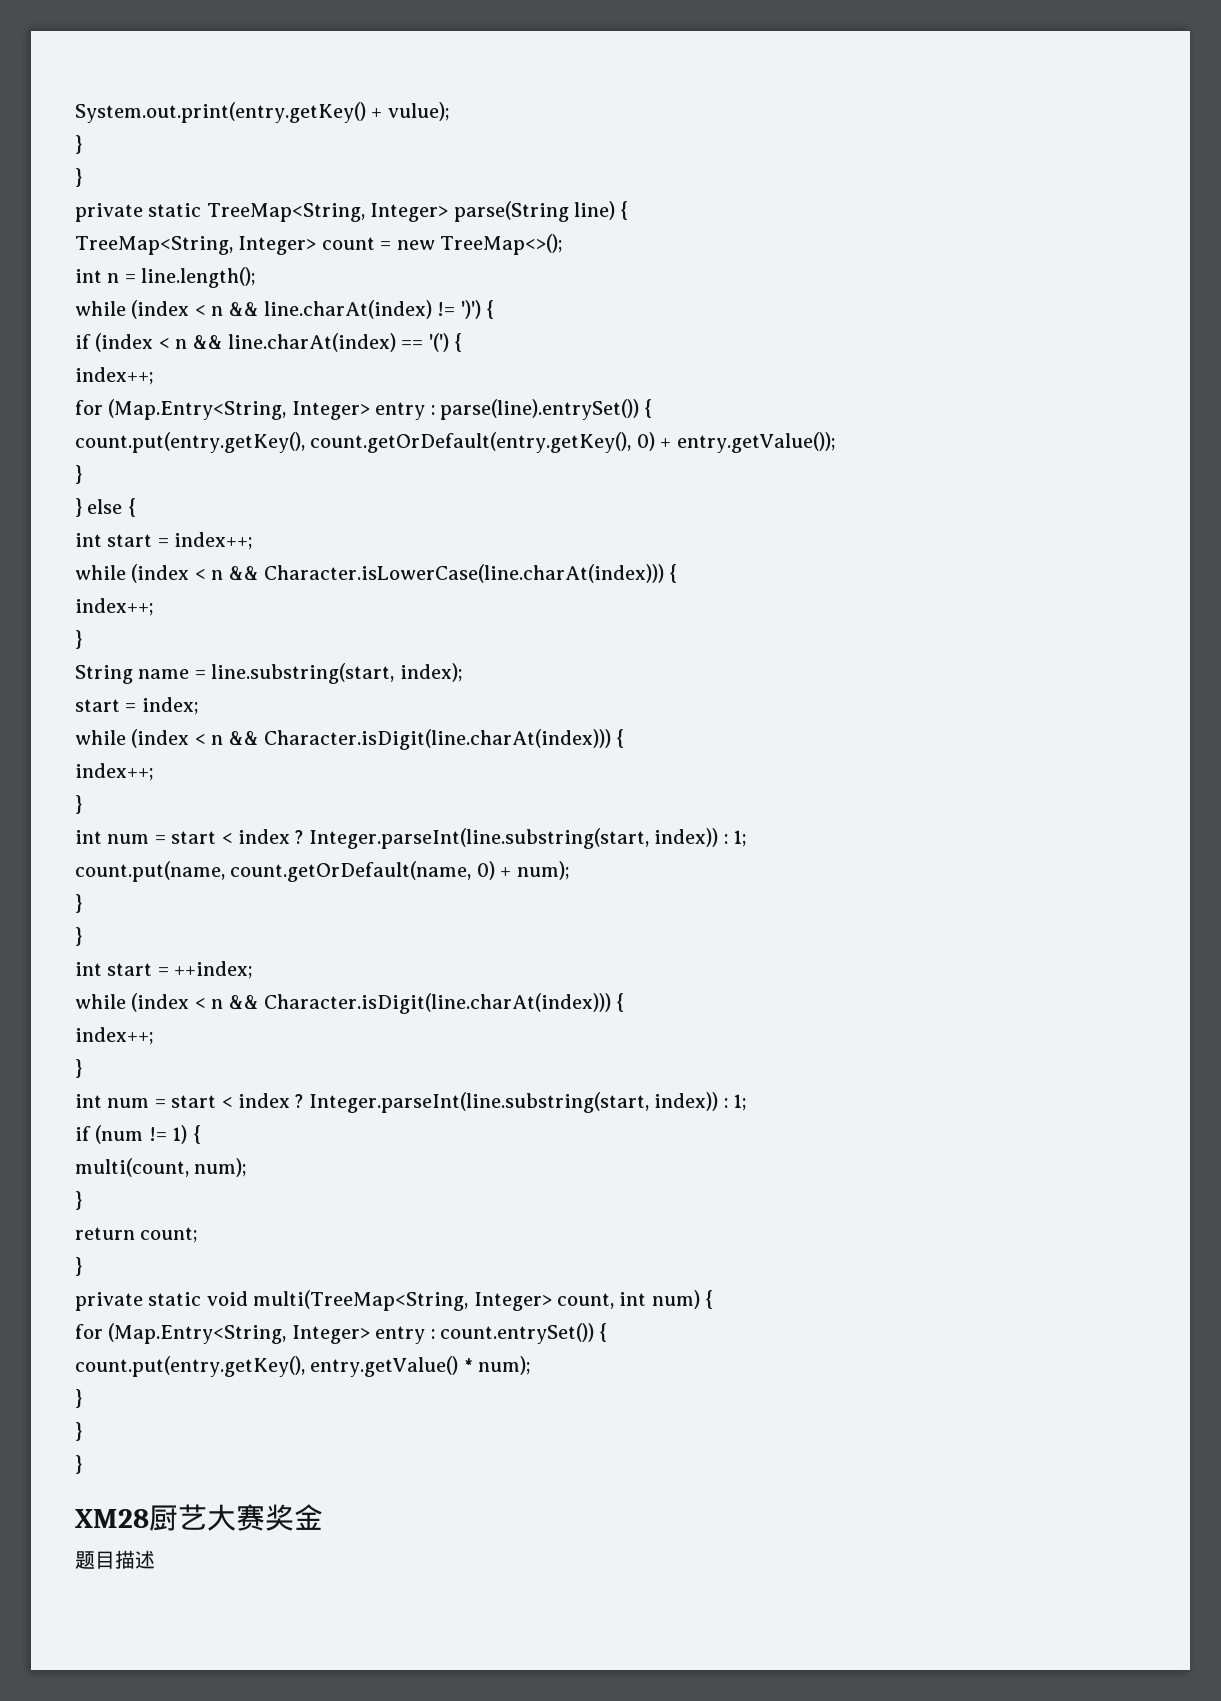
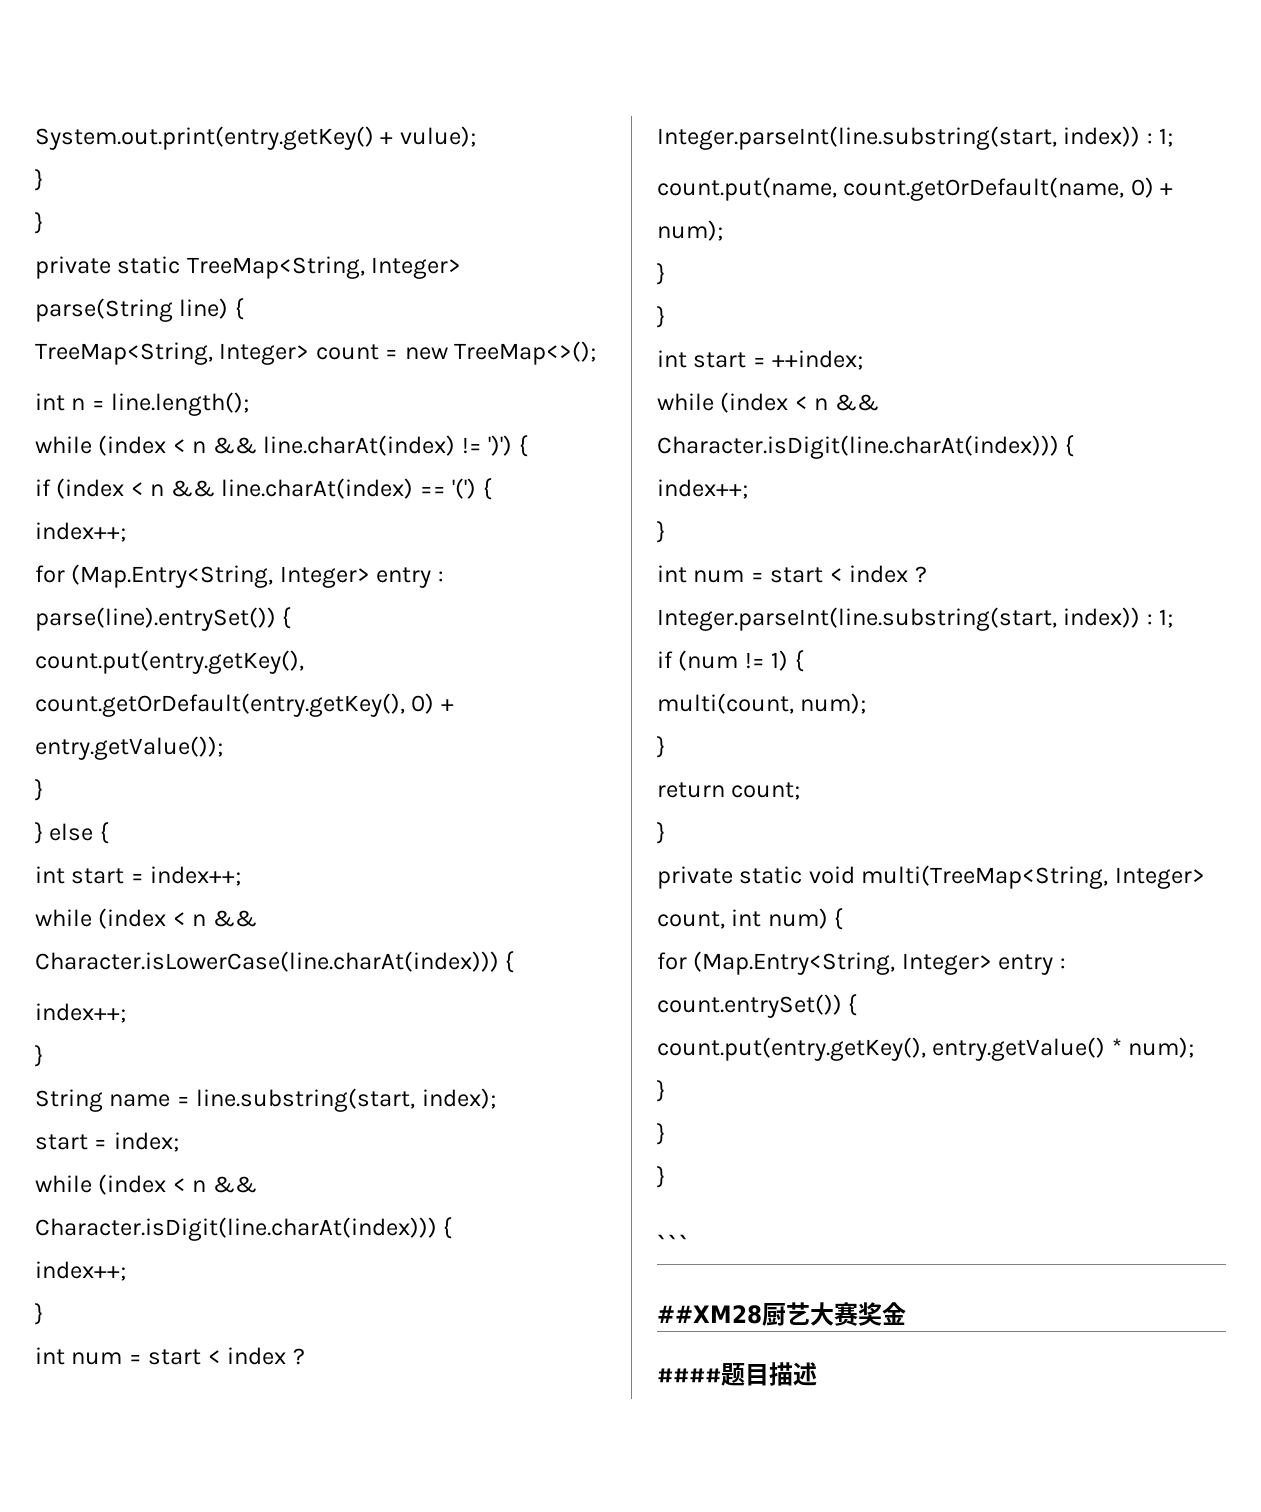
[75,1509,149,1528] XM28 -> [657,1234,690,1254] [657,1305,762,1324] ``` // ##XM28
(323, 1517) none -> [657,1368,721,1383] ####

